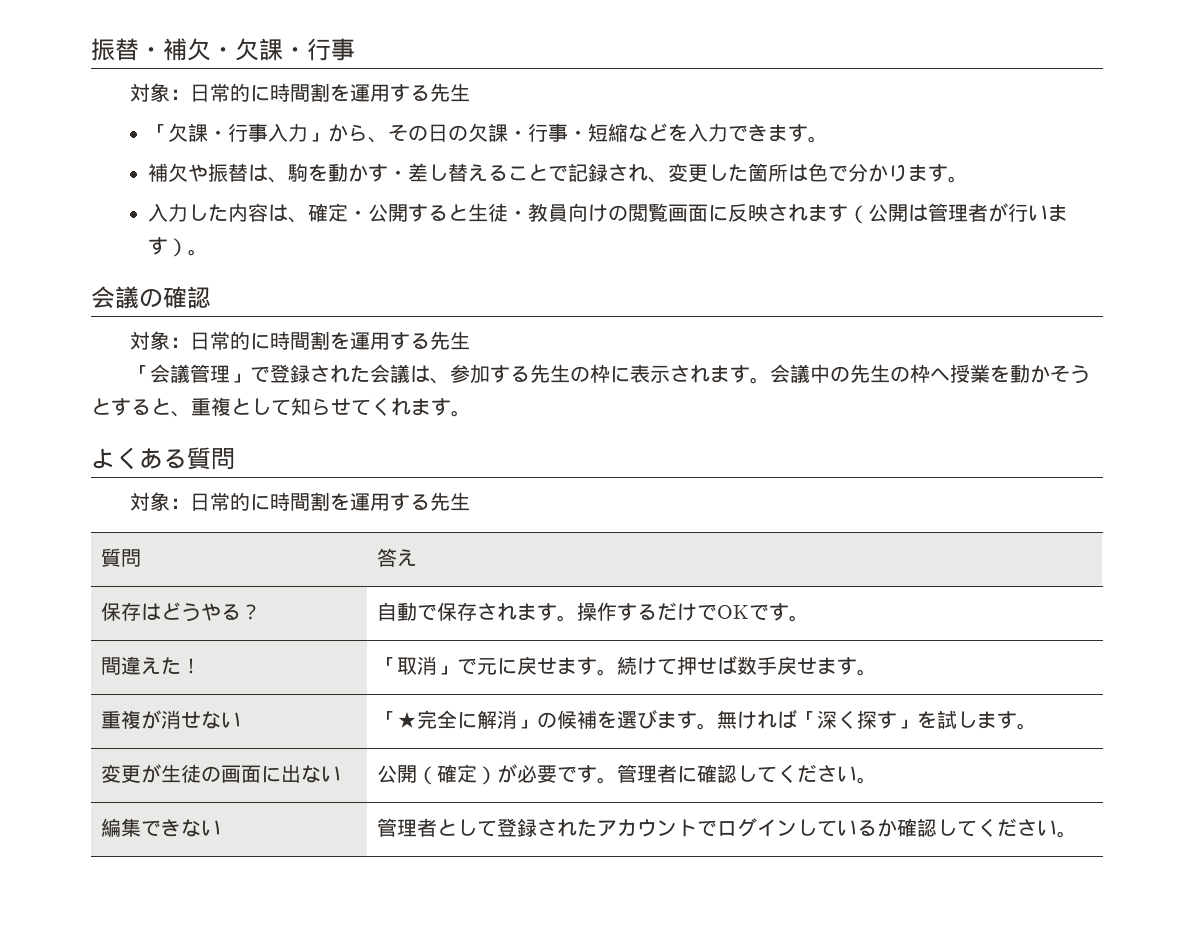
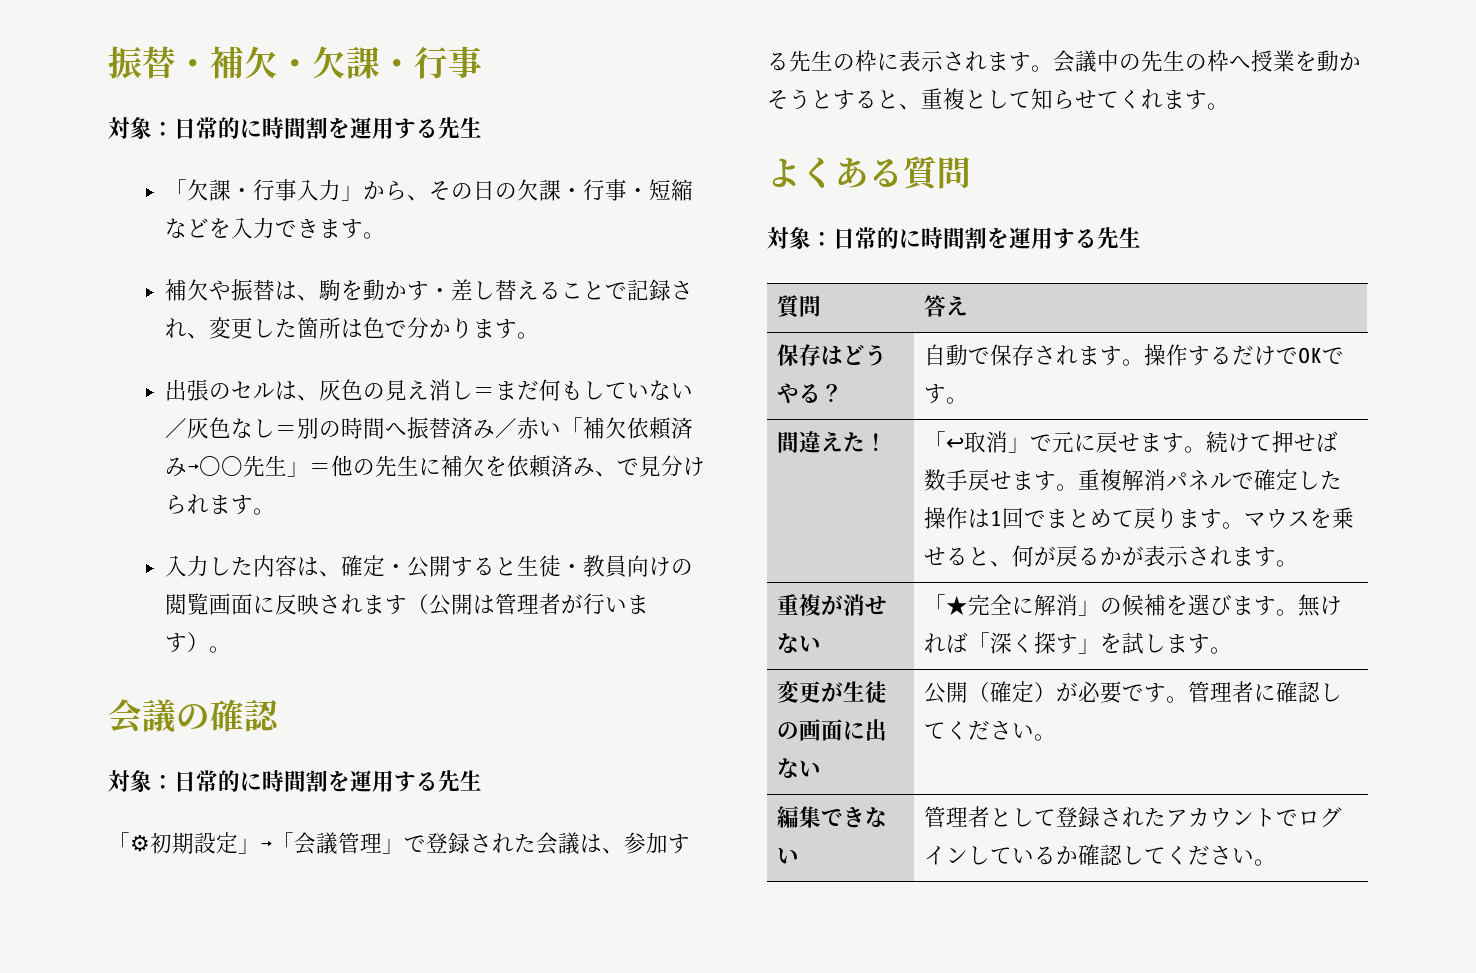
(968, 179) none -> [164,379,693,401] [164,417,693,440] [164,455,705,478] [164,494,275,515] // 出張のセルは、灰色の見え消し＝まだ何もしていない／灰色なし＝別の時間へ振替済み／赤い「補欠依頼済み→〇〇先生」＝他の先生に補欠を依頼済み、で見分けられます。
(151, 373) none -> [130,832,294,854] ⚙初期設定」→「
(398, 665) none -> [945,437,964,450] ↩
(878, 672) none -> [1077,469,1342,491] [923,507,1354,529] [923,545,1298,567] 重複解消パネルで確定した操作は1回でまとめて戻ります。マウスを乗せると、何が戻るかが表示されます。

